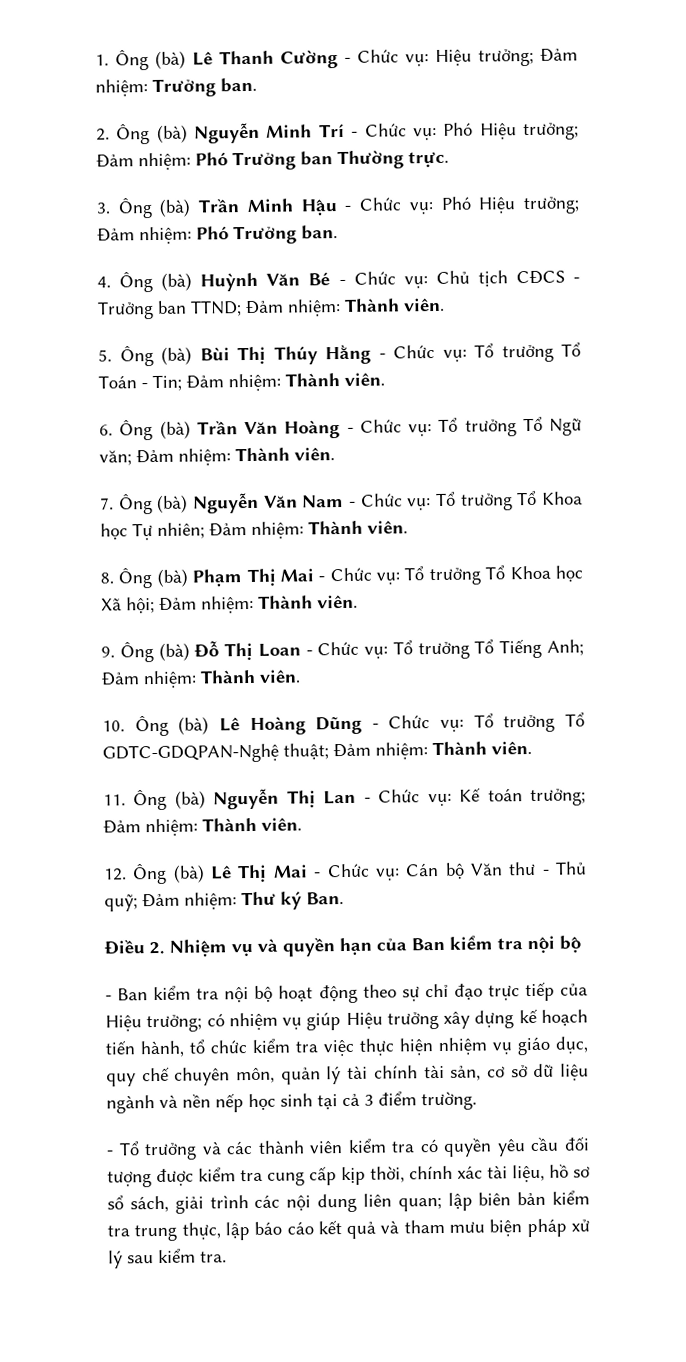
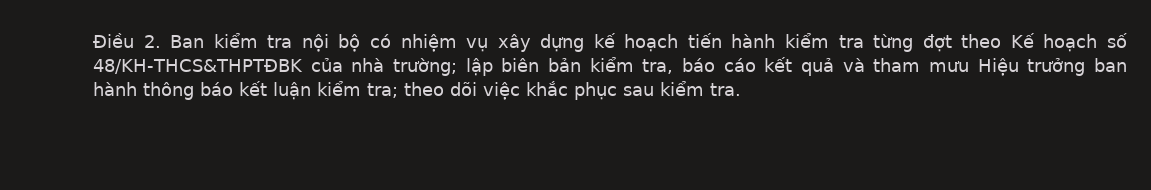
[95,48,578,71] [95,77,257,97] [96,122,579,145] [96,150,449,171] [96,196,580,219] [97,225,338,245] [97,270,580,293] [97,297,445,320] [98,342,581,367] [98,372,385,392] [99,416,582,441] [99,447,335,466] [100,490,583,515] [100,520,408,541] [100,565,583,589] [101,594,358,614] [101,638,584,663] [101,669,301,689] [102,712,585,737] [102,740,532,764] [103,787,586,811] [103,817,302,837] [103,861,587,885] [104,891,344,912] [104,935,581,957] [105,981,588,1004] [105,1012,439,1033] 1. Ông (bà) Lê Thanh Cường - Chức vụ: Hiệu trưởng; Đảm nhiệm: Trưởng ban. // 2. Ông (bà) Nguyễn Minh Trí - Chức vụ: Phó Hiệu trưởng; Đảm nhiệm: Phó Trưởng ban Thường trực. // 3. Ông (bà) Trần Minh Hậu - Chức vụ: Phó Hiệu trưởng; Đảm nhiệm: Phó Trưởng ban. // 4. Ông (bà) Huỳnh Văn Bé - Chức vụ: Chủ tịch CĐCS - Trưởng ban TTND; Đảm nhiệm: Thành viên. // 5. Ông (bà) Bùi Thị Thúy Hằng - Chức vụ: Tổ trưởng Tổ Toán - Tin; Đảm nhiệm: Thành viên. // 6. Ông (bà) Trần Văn Hoàng - Chức vụ: Tổ trưởng Tổ Ngữ văn; Đảm nhiệm: Thành viên. // 7. Ông (bà) Nguyễn Văn Nam - Chức vụ: Tổ trưởng Tổ Khoa học Tự nhiên; Đảm nhiệm: Thành viên. // 8. Ông (bà) Phạm Thị Mai - Chức vụ: Tổ trưởng Tổ Khoa học Xã hội; Đảm nhiệm: Thành viên. // 9. Ông (bà) Đỗ Thị Loan - Chức vụ: Tổ trưởng Tổ Tiếng Anh; Đảm nhiệm: Thành viên. // 10. Ông (bà) Lê Hoàng Dũng - Chức vụ: Tổ trưởng Tổ GDTC-GDQPAN-Nghệ thuật; Đảm nhiệm: Thành viên. // 11. Ông (bà) Nguyễn Thị Lan - Chức vụ: Kế toán trưởng; Đảm nhiệm: Thành viên. // 12. Ông (bà) Lê Thị Mai - Chức vụ: Cán bộ Văn thư - Thủ quỹ; Đảm nhiệm: Thư ký Ban. // Điều 2. Nhiệm vụ và quyền hạn của Ban kiểm tra nội bộ // - Ban kiểm tra nội bộ hoạt động theo sự chỉ đạo trực tiếp của Hiệu trưởng; có nhiệm vụ giúp Hiệu trưởng -> [93,33,489,52] Điều 2. Ban kiểm tra nội bộ có nhiệm vụ
[140,1036,588,1058] [106,1063,589,1087] [106,1091,477,1114] [106,1136,590,1161] [107,1163,590,1188] [107,1190,590,1214] [107,1222,250,1242] hành, tổ chức kiểm tra việc thực hiện nhiệm vụ giáo dục, quy chế chuyên môn, quản lý tài chính tài sản, cơ sở dữ liệu ngành và nền nếp học sinh tại cả 3 điểm trường. // - Tổ trưởng và các thành viên kiểm tra có quyền yêu cầu đối tượng được kiểm tra cung cấp kịp thời, chính xác tài liệu, hồ sơ sổ sách, giải trình các nội dung liên quan; lập biên bản kiểm tra trung thực, lập -> [731,33,1128,52] [93,57,674,76] hành kiểm tra từng đợt theo Kế hoạch số 48/KH-THCS&THPTĐBK của nhà trường; lập biên bản kiểm tra,
[489,1218,591,1238] [108,1250,123,1269] biện pháp xử lý -> [977,58,1127,76] [93,81,617,100] Hiệu trưởng ban hành thông báo kết luận kiểm tra; theo dõi việc khắc phục

